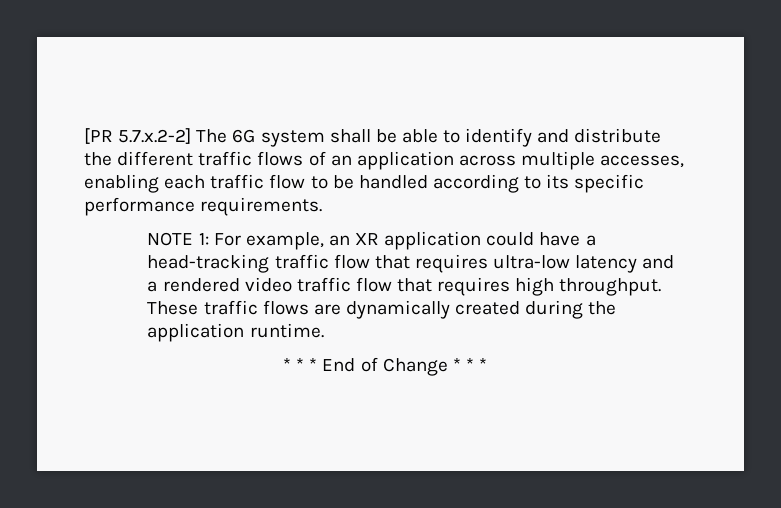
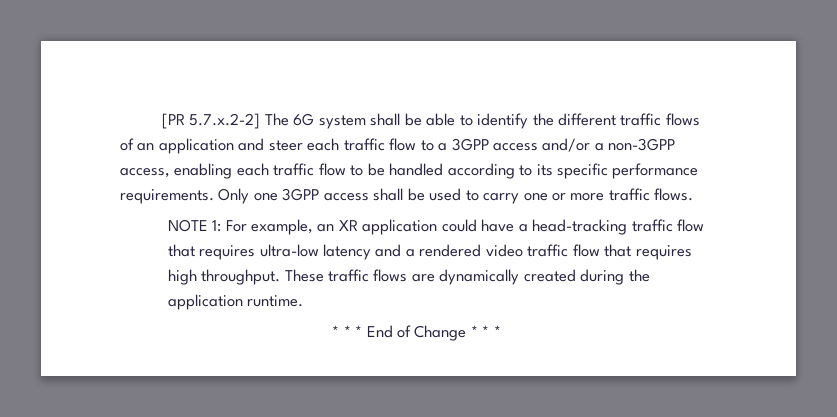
[537,128,662,143] and distribute -> (529, 121) none
[458,151,685,170] across multiple accesses, -> [238,138,676,152] [120,168,170,178] and steer each traffic flow to a 3GPP access and/or a non-3GPP access,
(323, 206) none -> [218,188,694,204] Only one 3GPP access shall be used to carry one or more traffic flows.

